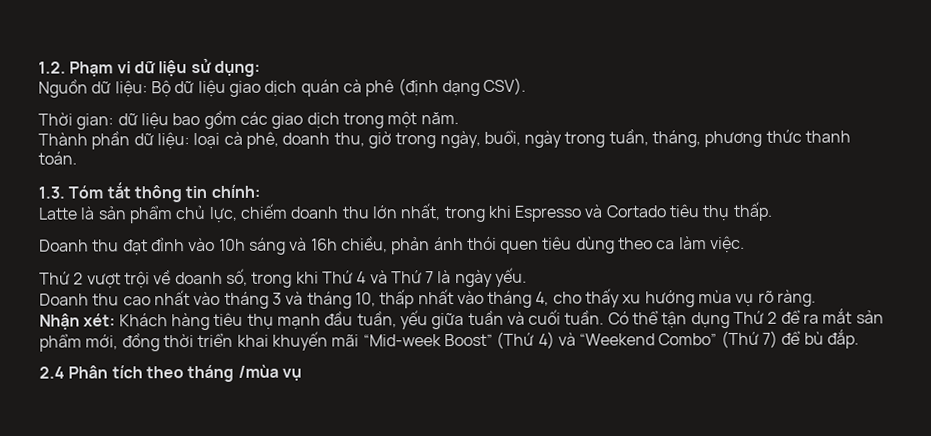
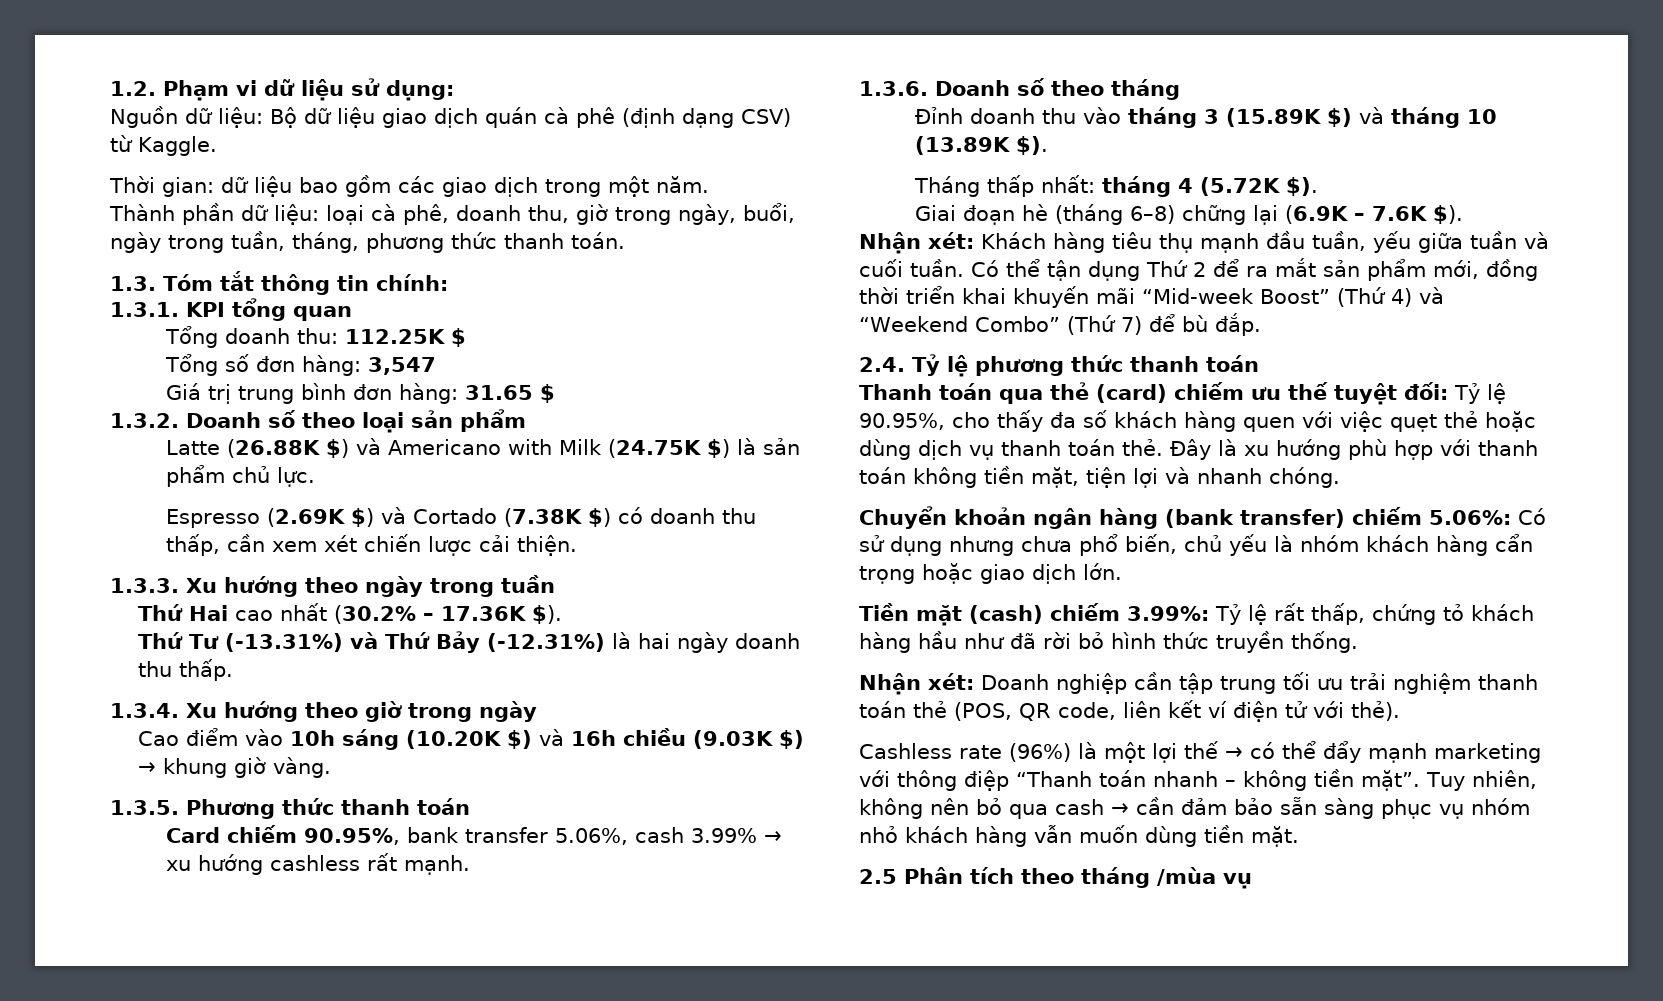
[483,77,527,95] CSV). -> [741,108,791,127] [110,135,217,156] CSV) từ Kaggle.
[38,201,773,224] [39,235,746,256] [39,267,528,289] [39,288,817,309] Latte là sản phẩm chủ lực, chiếm doanh thu lớn nhất, trong khi Espresso và Cortado tiêu thụ thấp. // Doanh thu đạt đỉnh vào 10h sáng và 16h chiều, phản ánh thói quen tiêu dùng theo ca làm việc. // Thứ 2 vượt trội về doanh số, trong khi Thứ 4 và Thứ 7 là ngày yếu. // Doanh thu cao nhất vào tháng 3 và tháng 10, thấp nhất vào tháng 4, cho thấy xu hướng mùa vụ rõ ràng. -> [110,298,352,321] [164,326,466,348] [164,354,436,376] [165,383,555,404] [110,409,526,433] [165,438,800,458] [165,465,315,487] [165,507,756,528] [165,534,577,556] [110,575,555,597] [137,603,562,624] [137,631,800,653] [137,659,233,681] [110,701,537,722] [137,728,804,750] [137,757,331,778] [110,798,470,819] [165,825,782,845] [165,853,470,875] [859,78,1180,100] [914,107,1497,128] [914,136,1048,155] [913,175,1318,197] [914,204,1463,225] 1.3.1. KPI tổng quan // Tổng doanh thu: 112.25K $ // Tổng số đơn hàng: 3,547 // Giá trị trung bình đơn hàng: 31.65 $ // 1.3.2. Doanh số theo loại sản phẩm // Latte (26.88K $) và Americano with Milk (24.75K $) là sản phẩm chủ lực. // Espresso (2.69K $) và Cortado (7.38K $) có doanh thu thấp, cần xem xét chiến lược cải thiện. // 1.3.3. Xu hướng theo ngày trong tuần // Thứ Hai cao nhất (30.2% – 17.36K $). // Thứ Tư (-13.31%) và Thứ Bảy (-12.31%) là hai ngày doanh thu thấp. // 1.3.4. Xu hướng theo giờ trong ngày // Cao điểm vào 10h sáng (10.20K $) và 16h chiều (9.03K $) → khung giờ vàng. // 1.3.5. Phương thức thanh toán // Card chiếm 90.95%, bank transfer 5.06%, cash 3.99% → xu hướng cashless rất mạnh. // 1.3.6. Doanh số theo tháng // Đỉnh doanh thu vào tháng 3 (15.89K $) và tháng 10 (13.89K $). // Tháng thấp nhất: tháng 4 (5.72K $). // Giai đoạn hè (tháng 6–8) chững lại (6.9K – 7.6K $).
[39,366,65,379] 2.4 -> [859,354,1259,377] [859,382,1506,405] [859,410,1536,432] [859,439,1538,460] [859,466,1340,488] [859,506,1546,529] [859,534,1533,556] [859,563,1122,584] [859,603,1534,626] [859,631,1358,653] [859,672,1538,695] [859,700,1400,722] [859,741,1541,763] [859,769,1537,791] [859,797,1530,819] [859,825,1299,847] [859,869,897,884] 2.4. Tỷ lệ phương thức thanh toán // Thanh toán qua thẻ (card) chiếm ưu thế tuyệt đối: Tỷ lệ 90.95%, cho thấy đa số khách hàng quen với việc quẹt thẻ hoặc dùng dịch vụ thanh toán thẻ. Đây là xu hướng phù hợp với thanh toán không tiền mặt, tiện lợi và nhanh chóng. // Chuyển khoản ngân hàng (bank transfer) chiếm 5.06%: Có sử dụng nhưng chưa phổ biến, chủ yếu là nhóm khách hàng cẩn trọng hoặc giao dịch lớn. // Tiền mặt (cash) chiếm 3.99%: Tỷ lệ rất thấp, chứng tỏ khách hàng hầu như đã rời bỏ hình thức truyền thống. // Nhận xét: Doanh nghiệp cần tập trung tối ưu trải nghiệm thanh toán thẻ (POS, QR code, liên kết ví điện tử với thẻ). // Cashless rate (96%) là một lợi thế → có thể đẩy mạnh marketing với thông điệp “Thanh toán nhanh – không tiền mặt”. Tuy nhiên, không nên bỏ qua cash → cần đảm bảo sẵn sàng phục vụ nhóm nhỏ khách hàng vẫn muốn dùng tiền mặt. // 2.5

